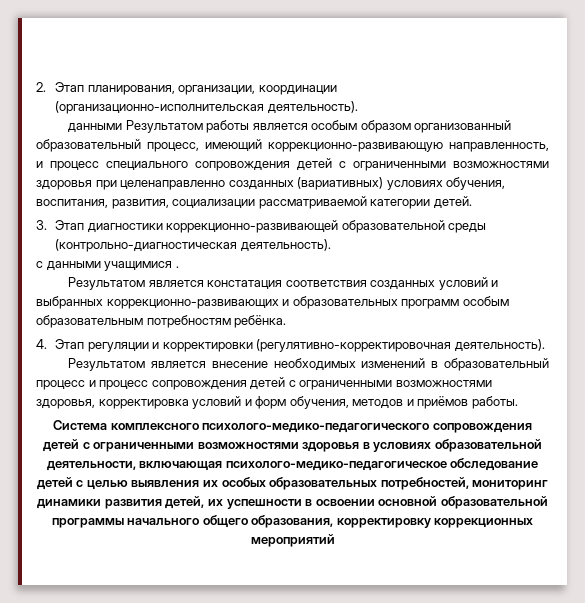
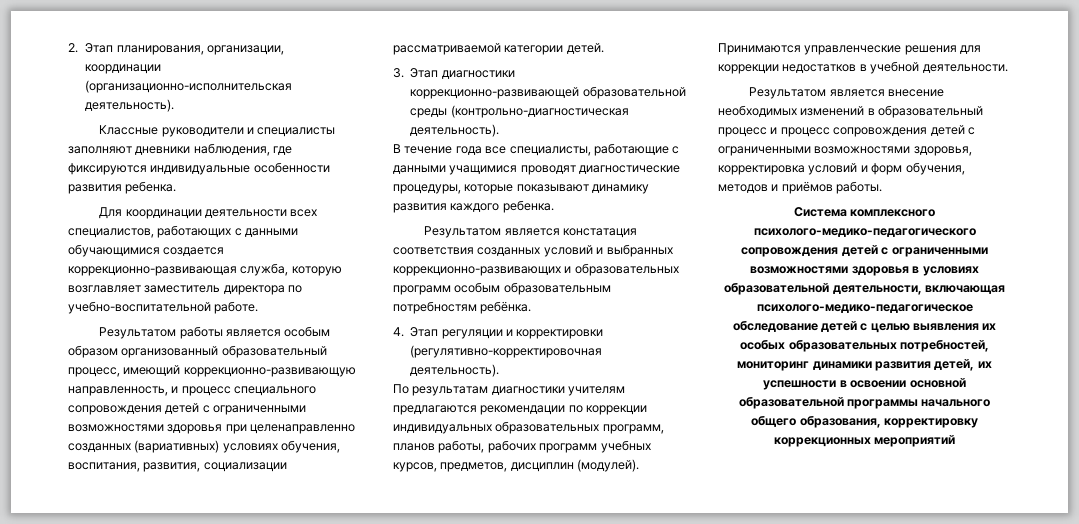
[68,123,123,133] данными -> [99,125,336,137] [68,143,293,156] [68,162,330,175] [68,181,177,194] [99,207,318,219] [68,225,299,238] [68,244,225,257] [68,263,342,276] [68,285,303,295] [68,301,259,314] Классные руководители и специалисты заполняют дневники наблюдения, где фиксируются индивидуальные особенности развития ребенка. // Для координации деятельности всех специалистов, работающих с данными обучающимися создается коррекционно-развивающая служба, которую возглавляет заместитель директора по учебно-воспитательной работе. //
[36,261,179,271] с данными учащимися . -> [393,143,680,156] [393,165,681,175] [393,184,650,194] [393,200,554,213] В течение года все специалисты, работающие с данными учащимися проводят диагностические процедуры, которые показывают динамику развития каждого ребенка.
(545, 345) none -> [393,384,626,396] [393,405,648,415] [393,421,664,434] [393,440,651,453] [393,459,640,472] [718,43,982,55] [718,61,1008,74] // По результатам диагностики учителям предлагаются рекомендации по коррекции индивидуальных образовательных программ, планов работы, рабочих программ учебных курсов, предметов, дисциплин (модулей). Принимаются управленческие решения для коррекции недостатков в учебной деятельности.

